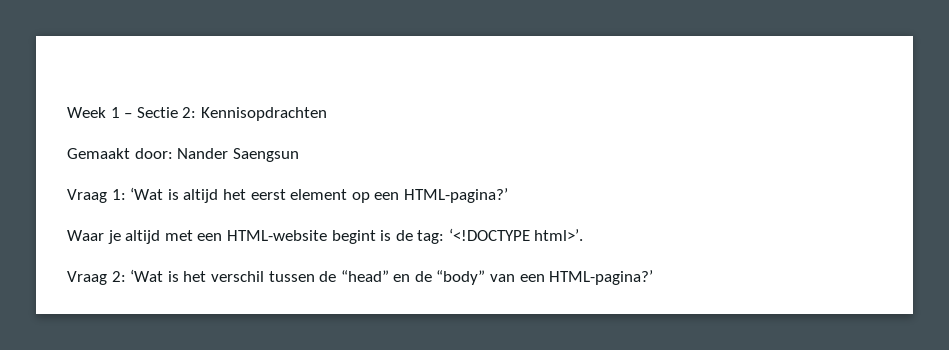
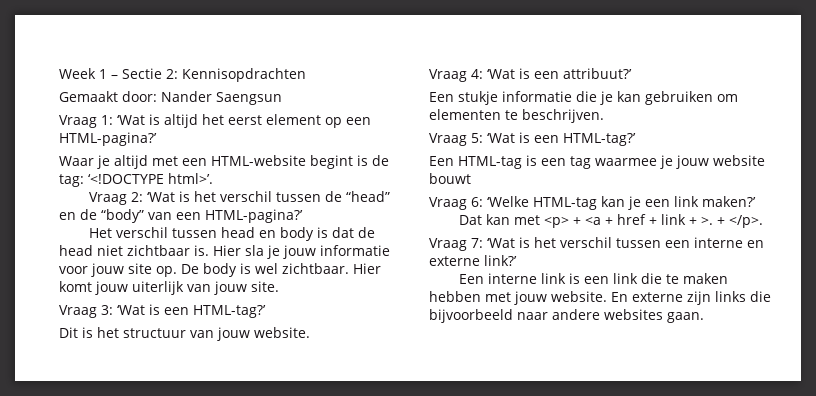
(654, 277) none -> [89,227,376,241] [59,245,390,259] [59,263,381,277] [59,281,279,295] [59,304,266,318] [59,327,310,341] [429,68,632,82] [429,91,738,105] [429,109,604,123] [429,132,636,146] [429,155,765,169] [429,173,471,184] [429,196,756,210] [459,214,764,228] [429,237,764,251] [429,255,517,266] [459,273,729,284] [429,291,771,305] [429,309,704,323] // Het verschil tussen head en body is dat de head niet zichtbaar is. Hier sla je jouw informatie voor jouw site op. De body is wel zichtbaar. Hier komt jouw uiterlijk van jouw site. // Vraag 3: ‘Wat is een HTML-tag?’ // Dit is het structuur van jouw website. // Vraag 4: ‘Wat is een attribuut?’ // Een stukje informatie die je kan gebruiken om elementen te beschrijven. // Vraag 5: ‘Wat is een HTML-tag?’ // Een HTML-tag is een tag waarmee je jouw website bouwt // Vraag 6: ‘Welke HTML-tag kan je een link maken?’ // Dat kan met <p> + <a + href + link + >. + </p>. // Vraag 7: ‘Wat is het verschil tussen een interne en externe link?’ // Een interne link is een link die te maken hebben met jouw website. En externe zijn links die bijvoorbeeld naar andere websites gaan.

